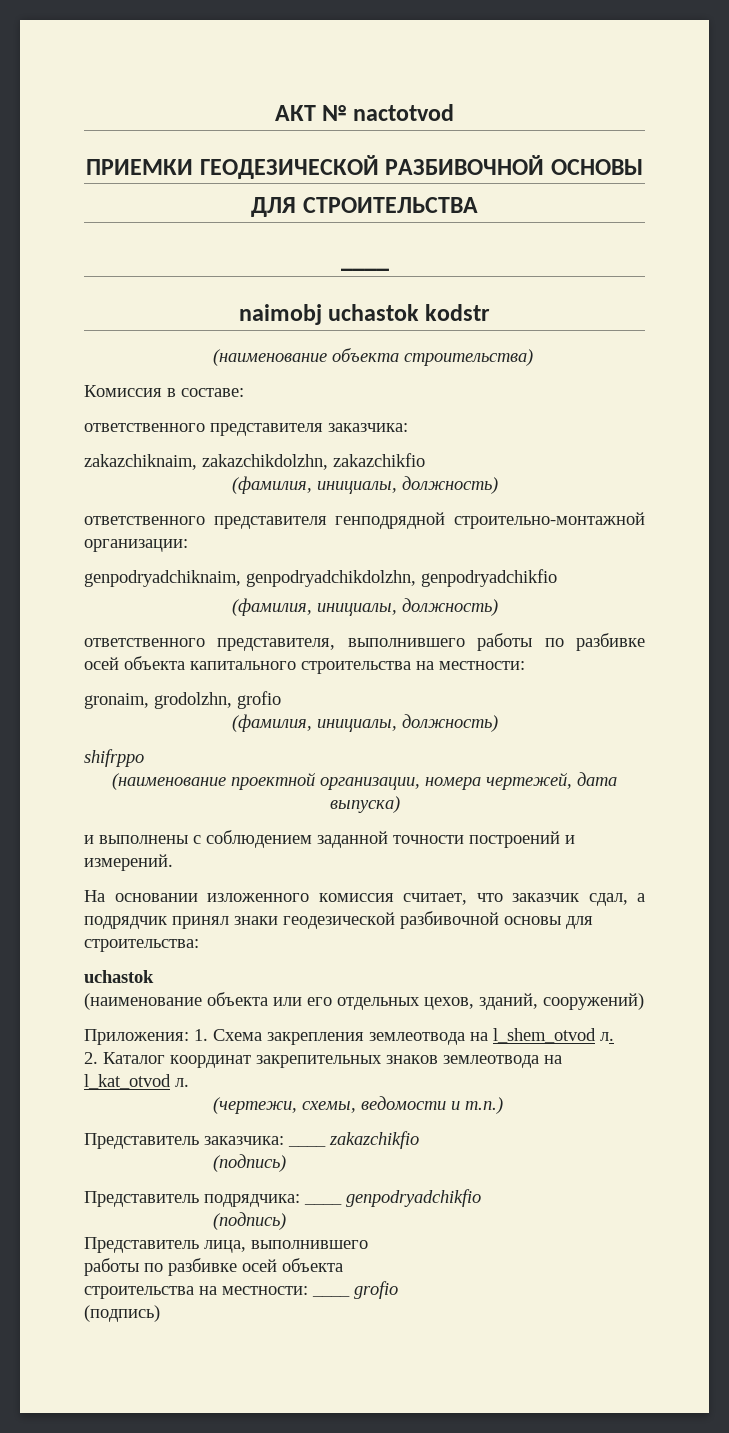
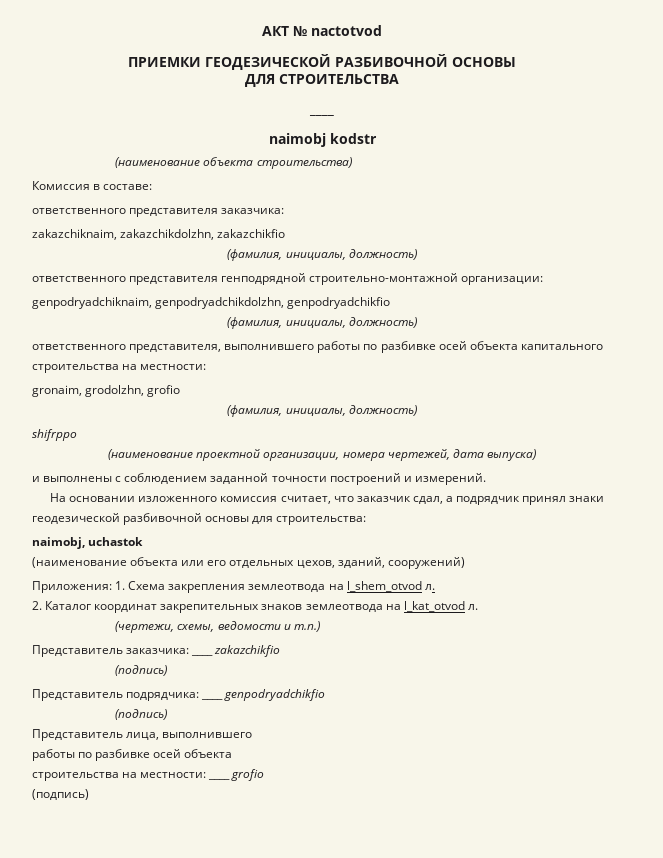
[328,304,419,321] uchastok -> (326, 140) none
(199, 945) none -> [32,537,85,549] naimobj,

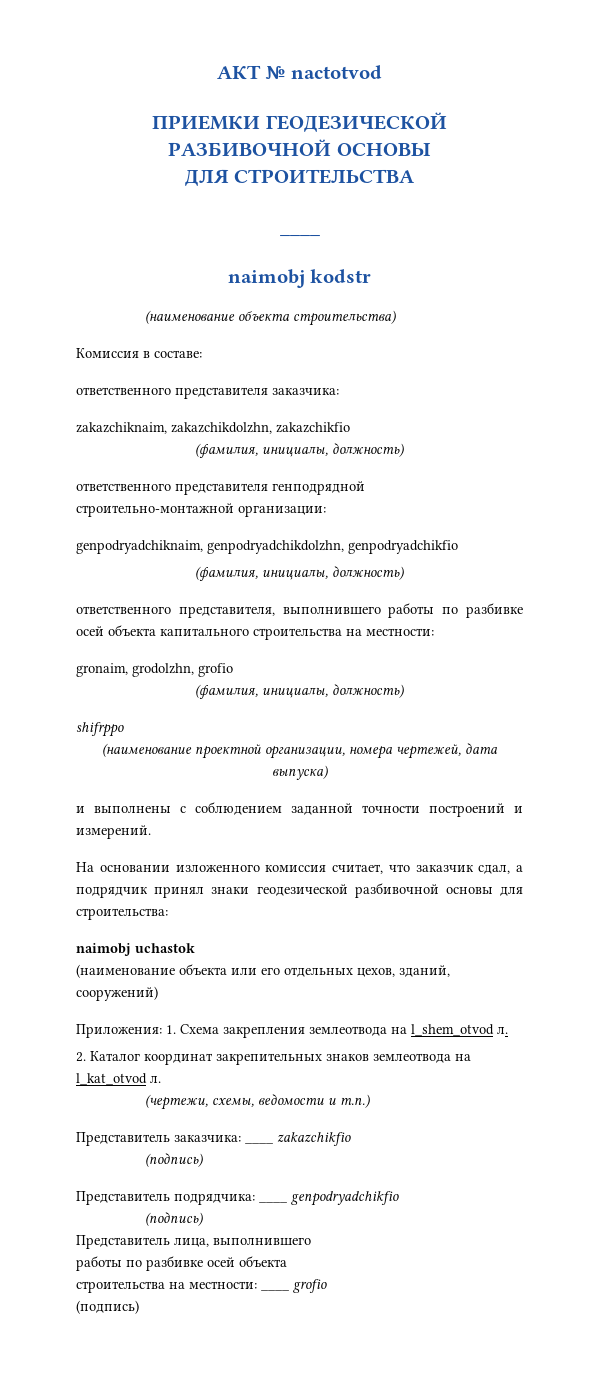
[32,537,85,549] naimobj, -> [76,943,131,956] naimobj

